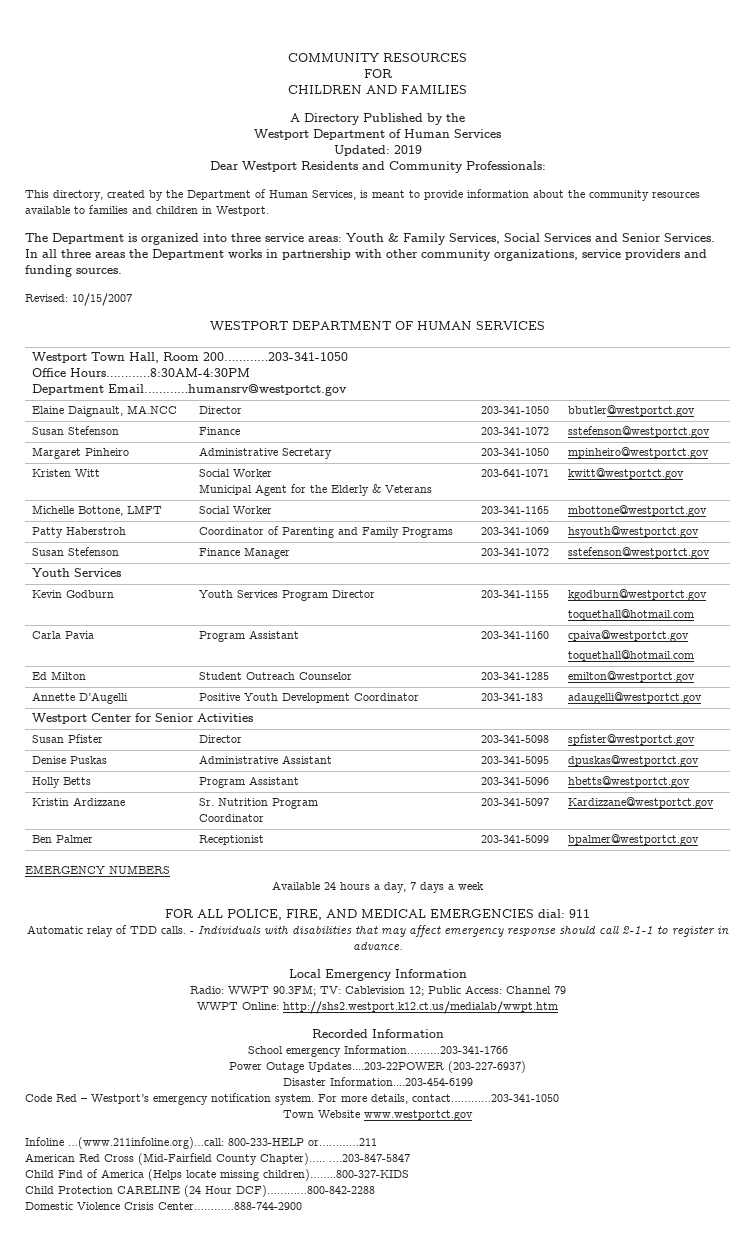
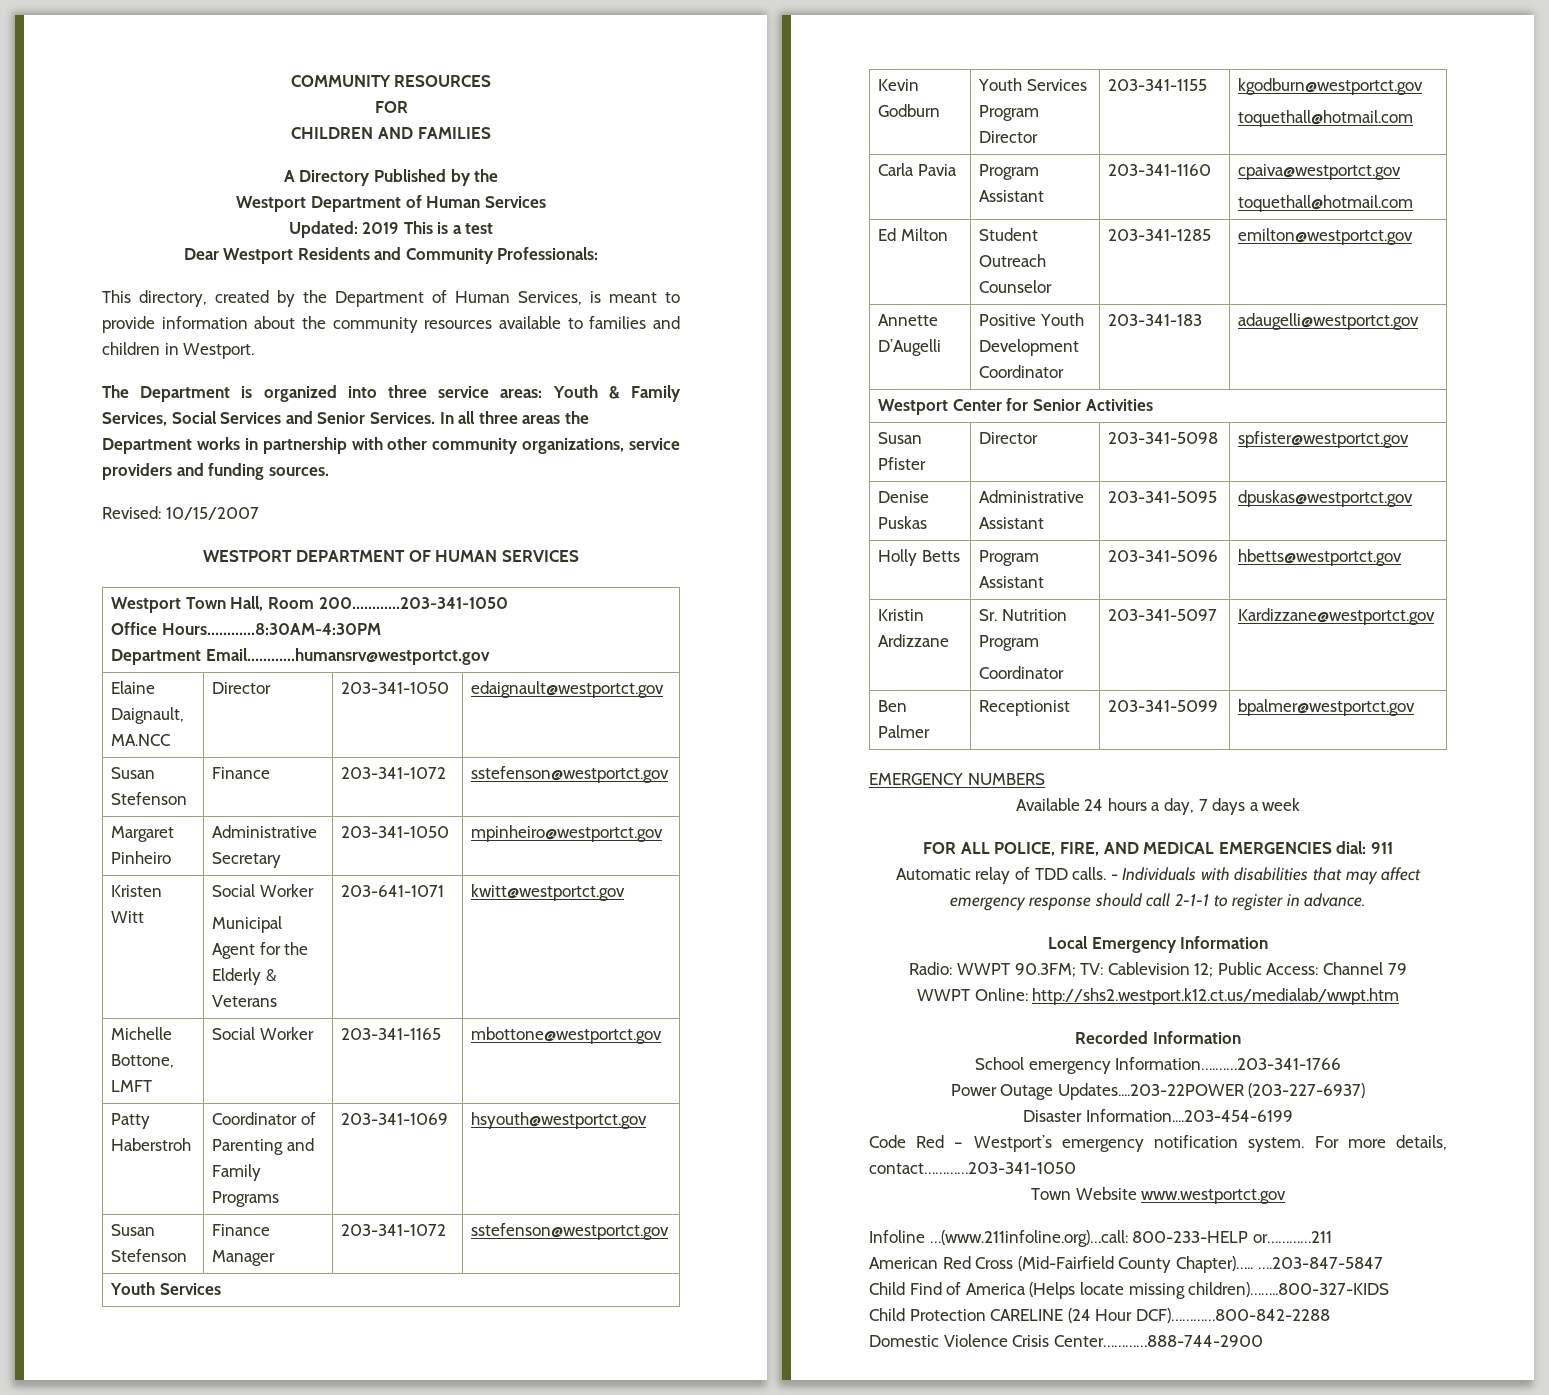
(422, 149) none -> [403,221,494,234] This is a test
[567,405,695,417] bbutler@westportct.gov -> [471,681,665,698] edaignault@westportct.gov

